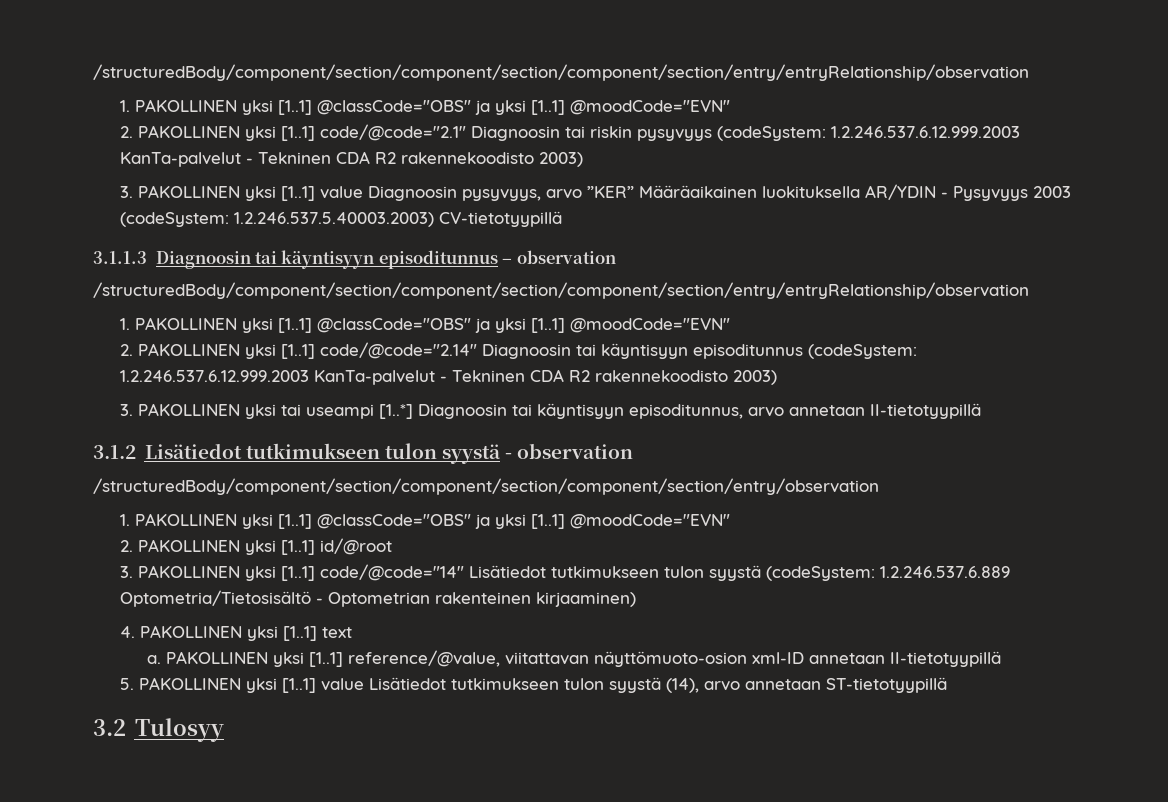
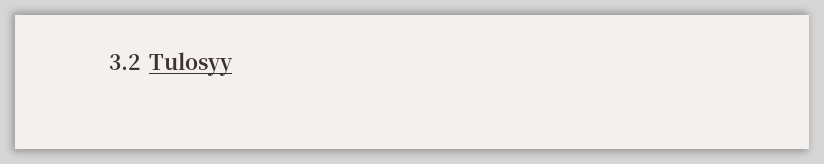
[93,64,1029,81] [119,99,730,115] [119,124,1020,141] [119,151,583,167] [119,184,1071,201] [119,211,562,227] [93,250,616,269] [93,282,1029,299] [119,317,730,333] [119,342,917,359] [119,369,777,385] [119,403,981,419] [93,443,634,464] [93,478,879,495] [119,513,730,529] [119,538,392,555] [119,564,1010,581] [119,590,636,607] [119,625,352,641] [146,650,1001,667] [119,677,947,693] /structuredBody/component/section/component/section/component/section/entry/entryRelationship/observation // 1. PAKOLLINEN yksi [1..1] @classCode="OBS" ja yksi [1..1] @moodCode="EVN" // 2. PAKOLLINEN yksi [1..1] code/@code="2.1" Diagnoosin tai riskin pysyvyys (codeSystem: 1.2.246.537.6.12.999.2003 KanTa-palvelut - Tekninen CDA R2 rakennekoodisto 2003) // 3. PAKOLLINEN yksi [1..1] value Diagnoosin pysyvyys, arvo ”KER” Määräaikainen luokituksella AR/YDIN - Pysyvyys 2003 (codeSystem: 1.2.246.537.5.40003.2003) CV-tietotyypillä // 3.1.1.3 Diagnoosin tai käyntisyyn episoditunnus – observation // /structuredBody/component/section/component/section/component/section/entry/entryRelationship/observation // 1. PAKOLLINEN yksi [1..1] @classCode="OBS" ja yksi [1..1] @moodCode="EVN" // 2. PAKOLLINEN yksi [1..1] code/@code="2.14" Diagnoosin tai käyntisyyn episoditunnus (codeSystem: 1.2.246.537.6.12.999.2003 KanTa-palvelut - Tekninen CDA R2 rakennekoodisto 2003) // 3. PAKOLLINEN yksi tai useampi [1..*] Diagnoosin tai käyntisyyn episoditunnus, arvo annetaan II-tietotyypillä // 3.1.2 Lisätiedot tutkimukseen tulon syystä - observation // /structuredBody/component/section/component/section/component/section/entry/observation // 1. PAKOLLINEN yksi [1..1] @classCode="OBS" ja yksi [1..1] @moodCode="EVN" // 2. PAKOLLINEN yksi [1..1] id/@root // 3. PAKOLLINEN yksi [1..1] code/@code="14" Lisätiedot tutkimukseen tulon syystä (codeSystem: 1.2.246.537.6.889 Optometria/Tietosisältö - Optometrian rakenteinen kirjaaminen) // 4. PAKOLLINEN yksi [1..1] text // a. PAKOLLINEN yksi [1..1] reference/@value, viitattavan näyttömuoto-osion xml-ID annetaan II-tietotyypillä // 5. PAKOLLINEN yksi [1..1] value Lisätiedot tutkimukseen tulon syystä (14), arvo annetaan ST-tietotyypillä // -> (109, 62) none

